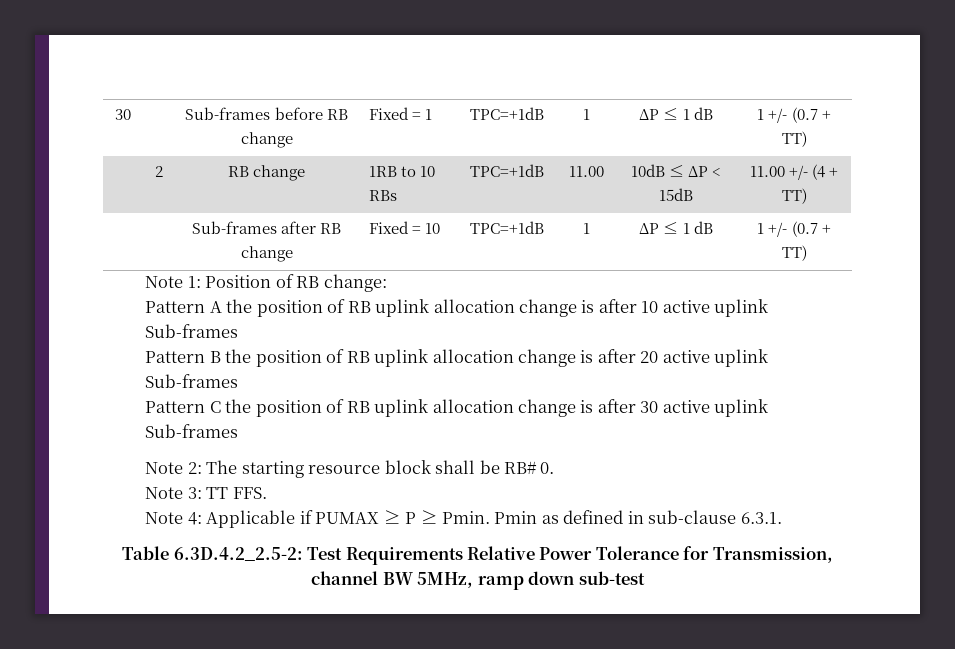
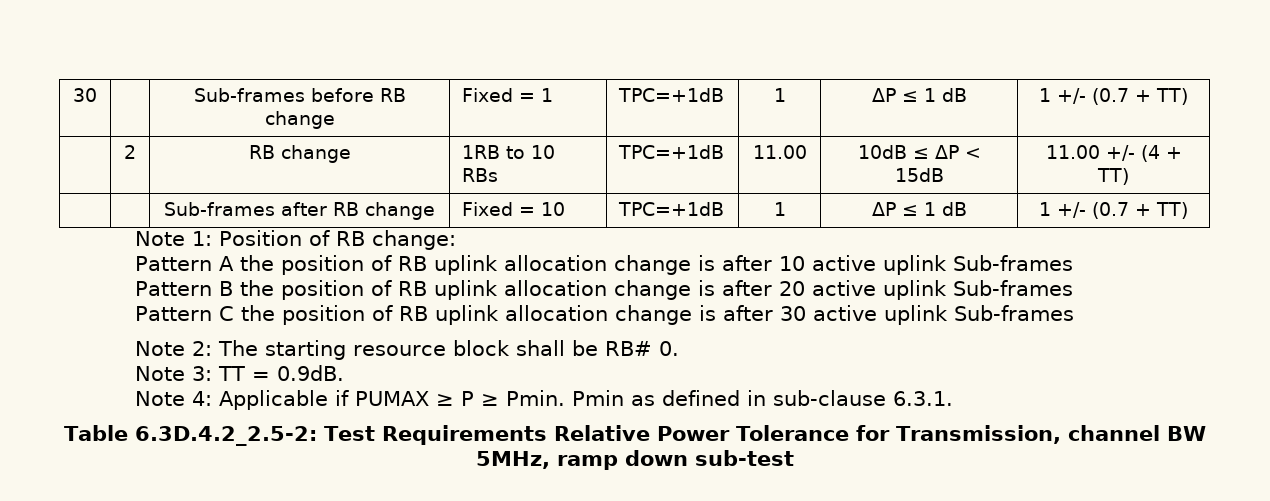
[232,487,267,499] FFS. -> [251,365,344,381] = 0.9dB.

